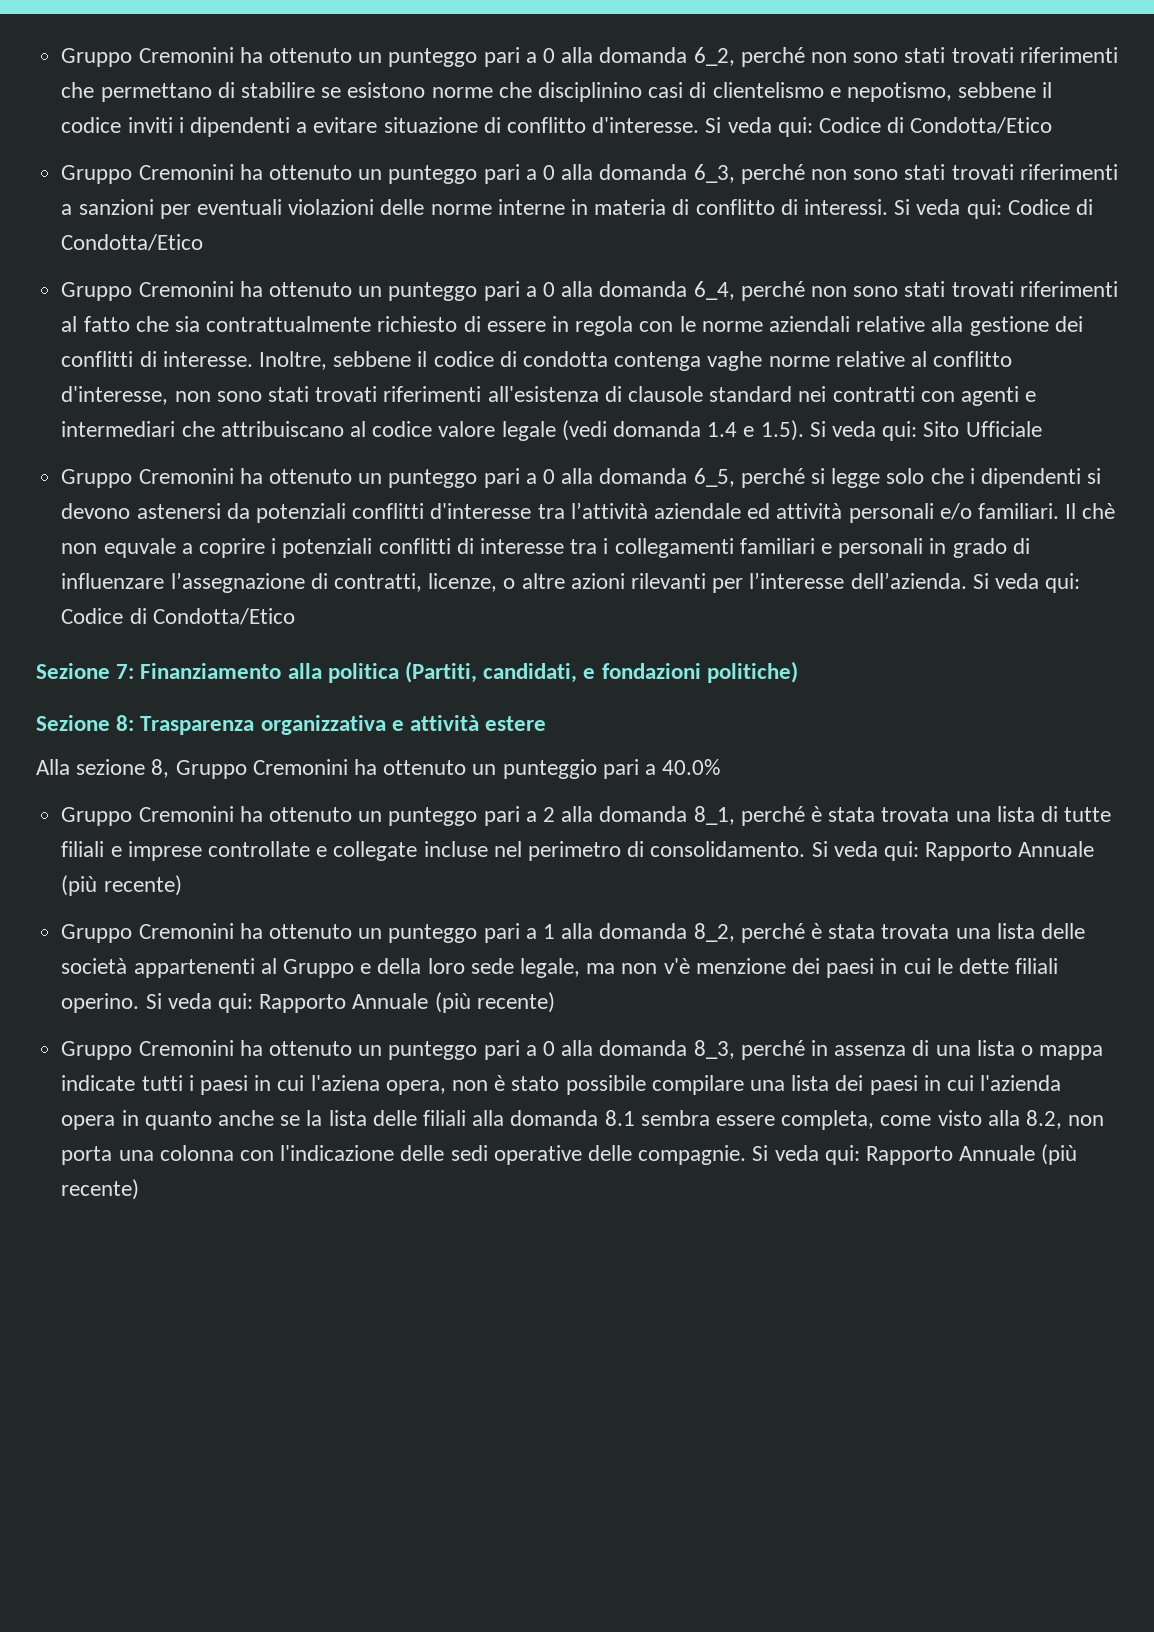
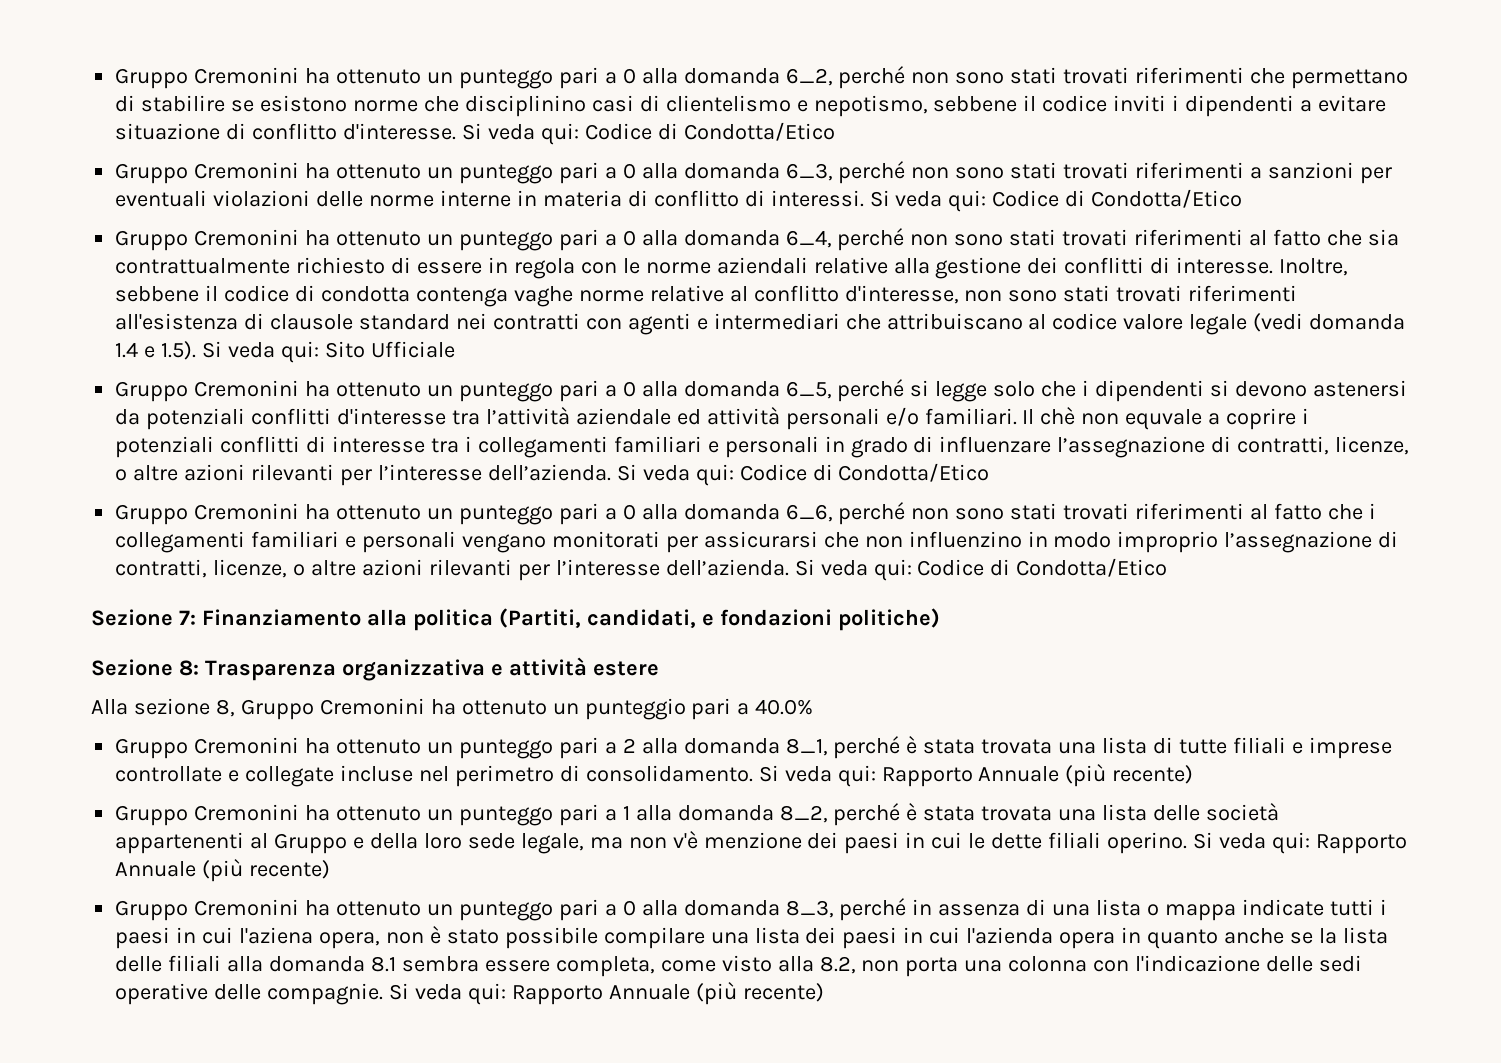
(295, 616) none -> [115,502,1376,525] [115,531,1399,553] [115,558,1168,581] // Gruppo Cremonini ha ottenuto un punteggo pari a 0 alla domanda 6_6, perché non sono stati trovati riferimenti al fatto che i collegamenti familiari e personali vengano monitorati per assicurarsi che non influenzino in modo improprio l’assegnazione di contratti, licenze, o altre azioni rilevanti per l’interesse dell’azienda. Si veda qui: Codice di Condotta/Etico

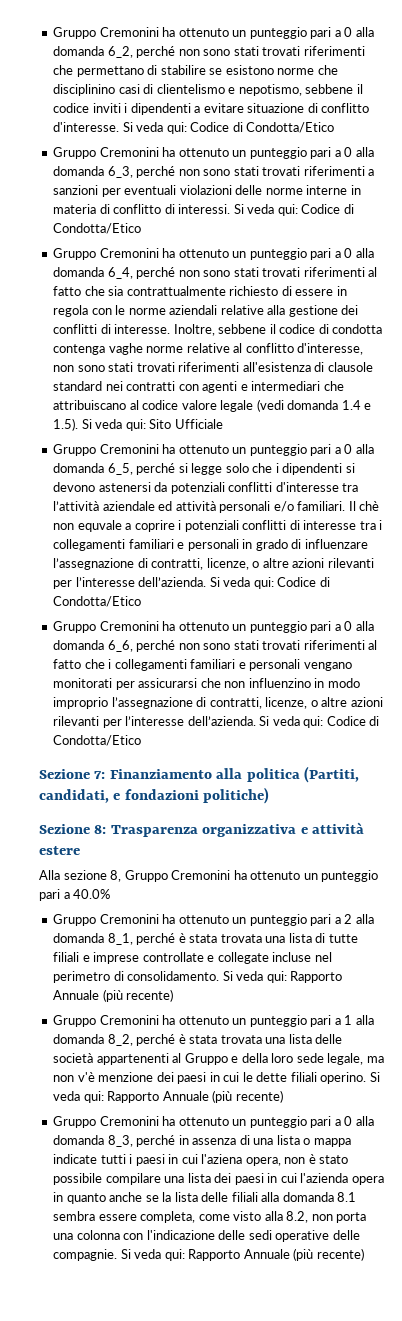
[115,67,553,89] Gruppo Cremonini ha ottenuto un punteggo -> [53,27,307,39] Gruppo Cremonini ha ottenuto un punteggio
[458,164,553,184] punteggo -> [249,147,307,159] punteggio
[458,231,553,251] punteggo -> [249,248,307,260] punteggio
[458,382,553,402] punteggo -> [249,444,307,456] punteggio
[458,505,553,525] punteggo -> [249,621,307,633] punteggio
[458,739,553,759] punteggo -> [249,914,307,926] punteggio
[458,806,553,826] punteggo -> [249,1015,307,1027] punteggio
[458,901,553,921] punteggo -> [249,1116,307,1128] punteggio

